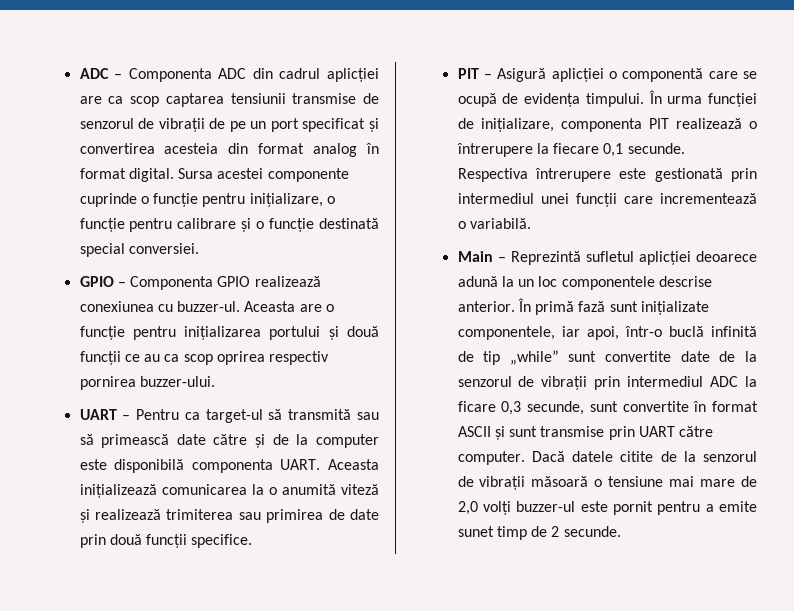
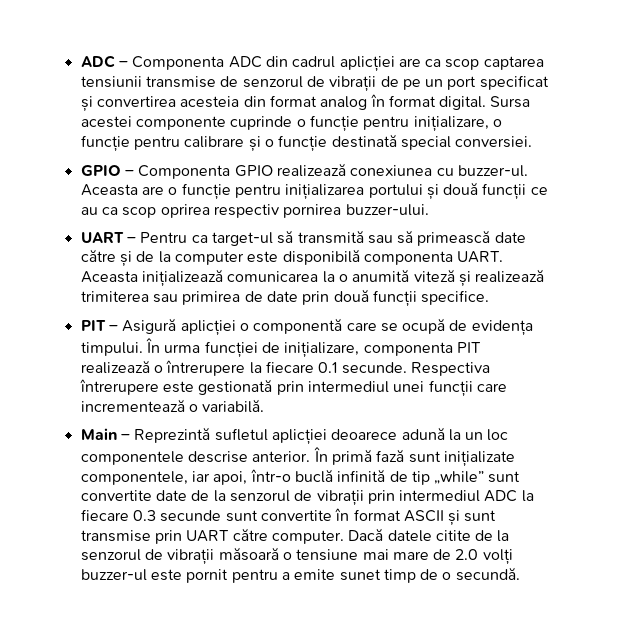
[603,143,624,157] 0,1 -> [318,362,338,373] 0.1
[457,401,585,415] ficare 0,3 secunde, -> [80,509,222,522] fiecare 0.3 secunde
[457,501,478,515] 2,0 -> [455,549,479,560] 2.0
[551,526,621,537] 2 secunde. -> [442,567,520,581] o secundă.

